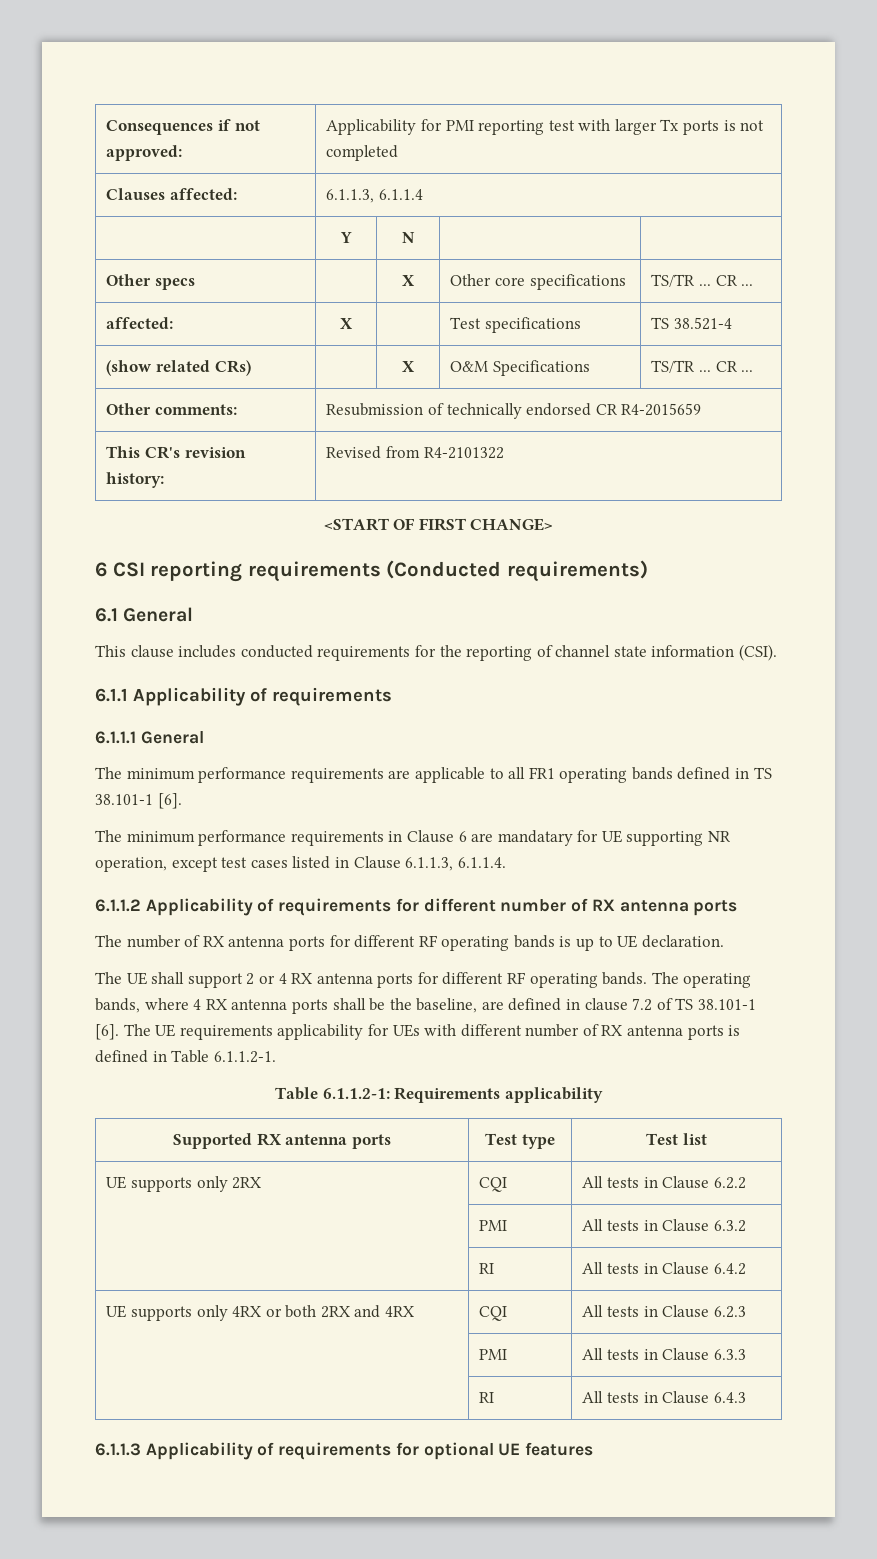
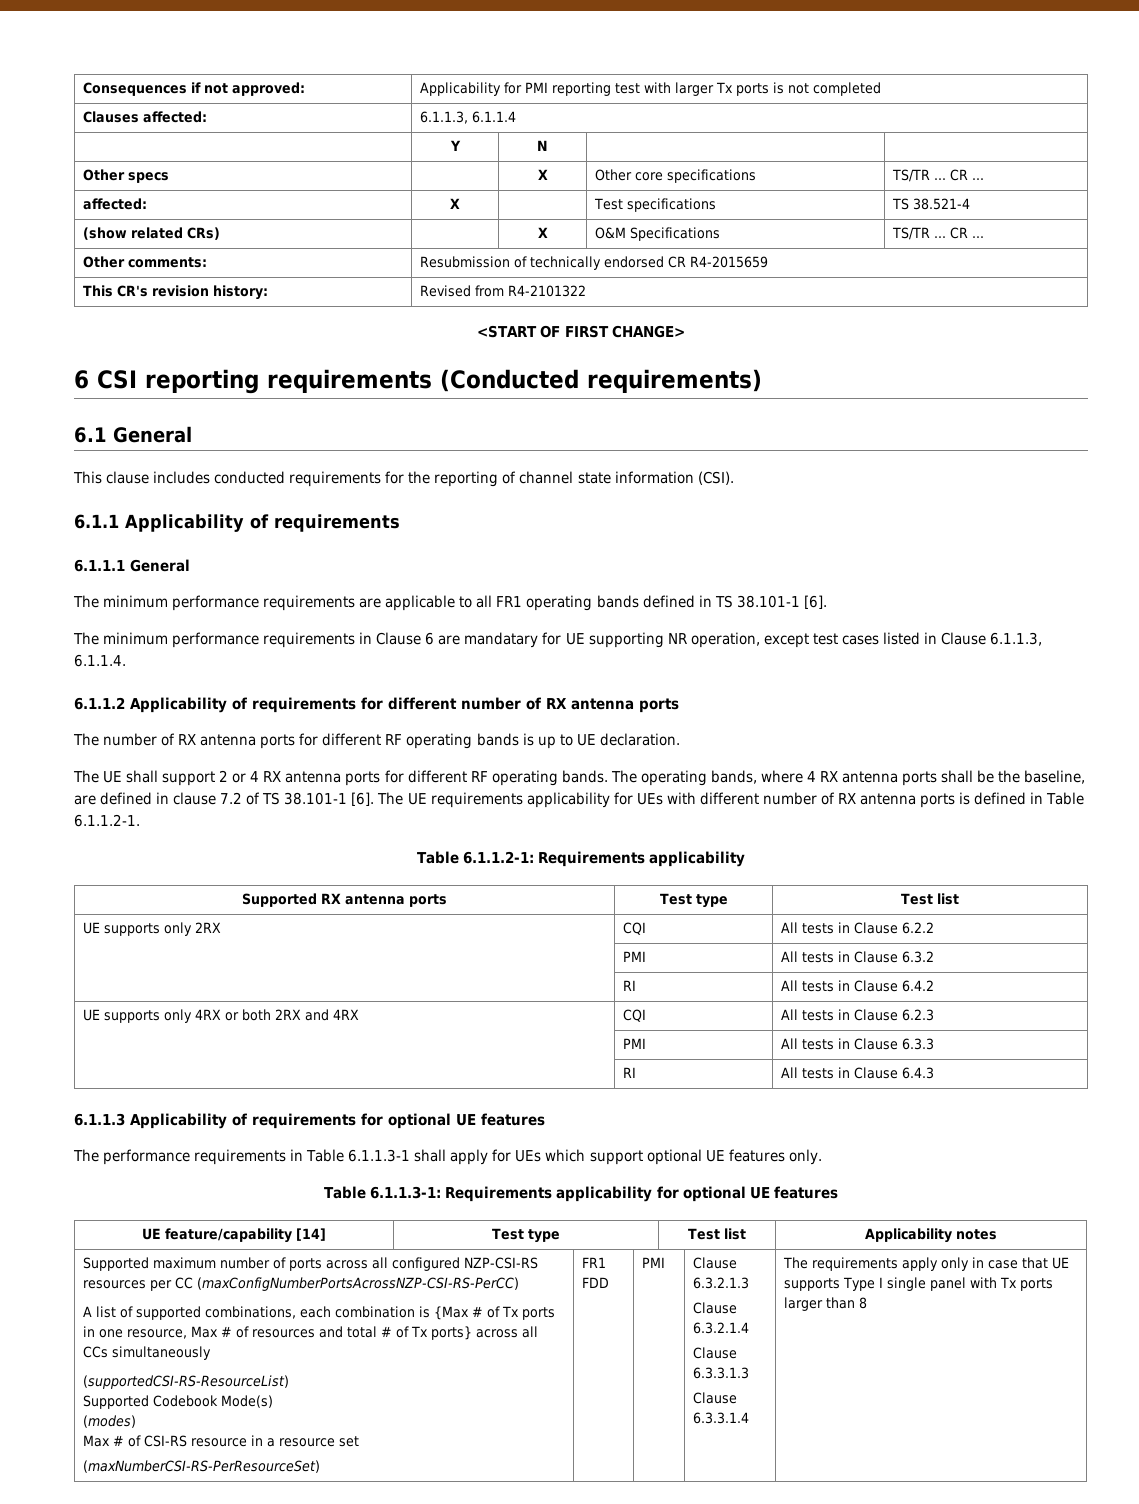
(594, 1449) none -> [73,1149,822,1165] [324,1186,838,1202] [142,1228,326,1243] [492,1228,560,1243] [688,1228,746,1240] [865,1228,997,1243] [83,1257,539,1271] [83,1277,520,1291] [83,1306,556,1320] [83,1326,539,1340] [83,1346,212,1360] [83,1375,290,1389] [83,1395,274,1409] [83,1415,137,1428] [83,1435,360,1447] [83,1460,321,1473] [582,1257,607,1268] [582,1277,610,1288] [642,1257,666,1268] [693,1257,738,1269] [693,1277,750,1289] [693,1302,738,1314] [693,1322,750,1334] [693,1347,738,1359] [693,1367,750,1379] [693,1392,738,1404] [693,1412,750,1424] [783,1257,1070,1271] [784,1277,1054,1291] [784,1297,868,1311] // The performance requirements in Table 6.1.1.3-1 shall apply for UEs which support optional UE features only. // Table 6.1.1.3-1: Requirements applicability for optional UE features // UE feature/capability [14] | Test type | Test list | Applicability notes // Supported maximum number of ports across all configured NZP-CSI-RS resources per CC (maxConfigNumberPortsAcrossNZP-CSI-RS-PerCC) // A list of supported combinations, each combination is {Max # of Tx ports in one resource, Max # of resources and total # of Tx ports} across all CCs simultaneously // (supportedCSI-RS-ResourceList) // Supported Codebook Mode(s) // (modes) // Max # of CSI-RS resource in a resource set // (maxNumberCSI-RS-PerResourceSet) | FR1 FDD | PMI | Clause 6.3.2.1.3 // Clause 6.3.2.1.4 // Clause 6.3.3.1.3 // Clause 6.3.3.1.4 | The requirements apply only in case that UE supports Type I single panel with Tx ports larger than 8

